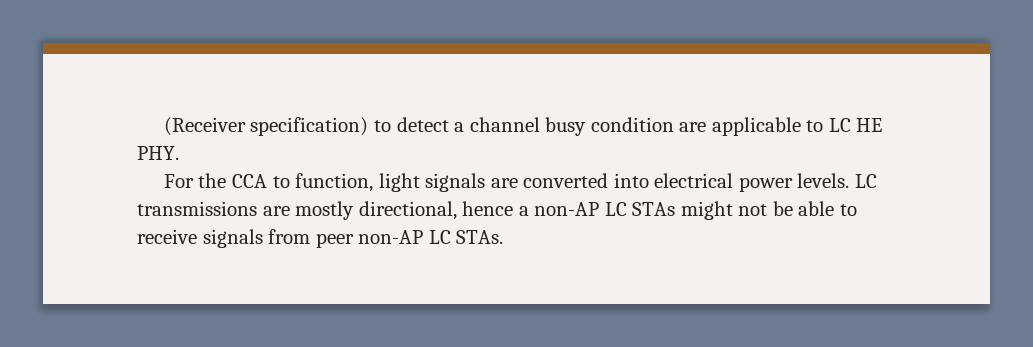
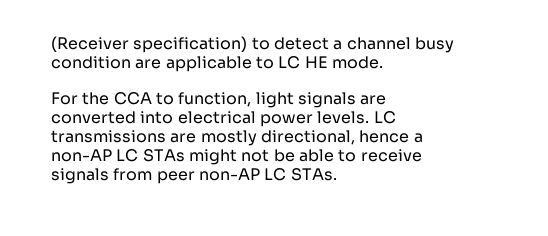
[137,146,179,160] PHY. -> [331,56,383,69] mode.

